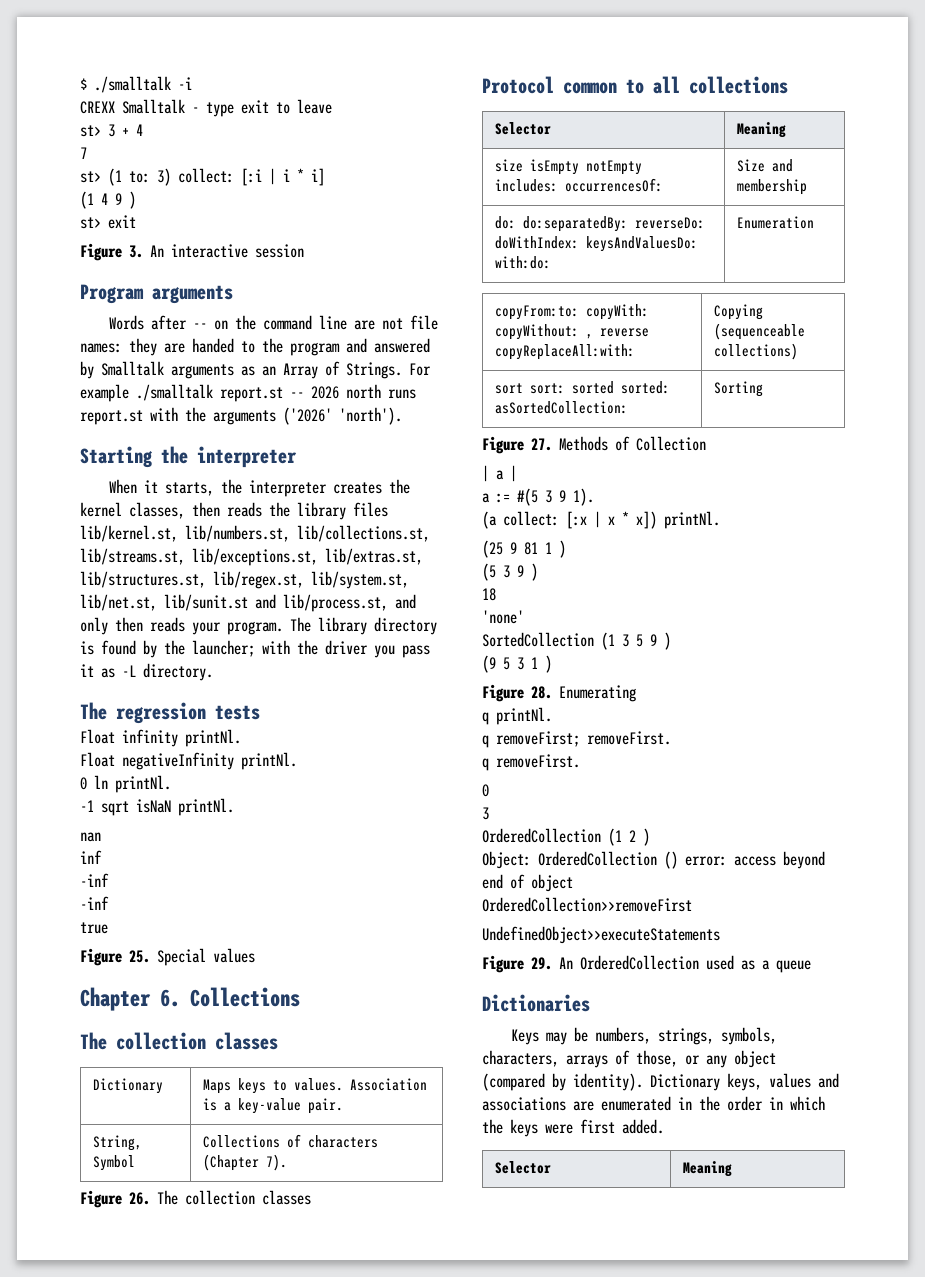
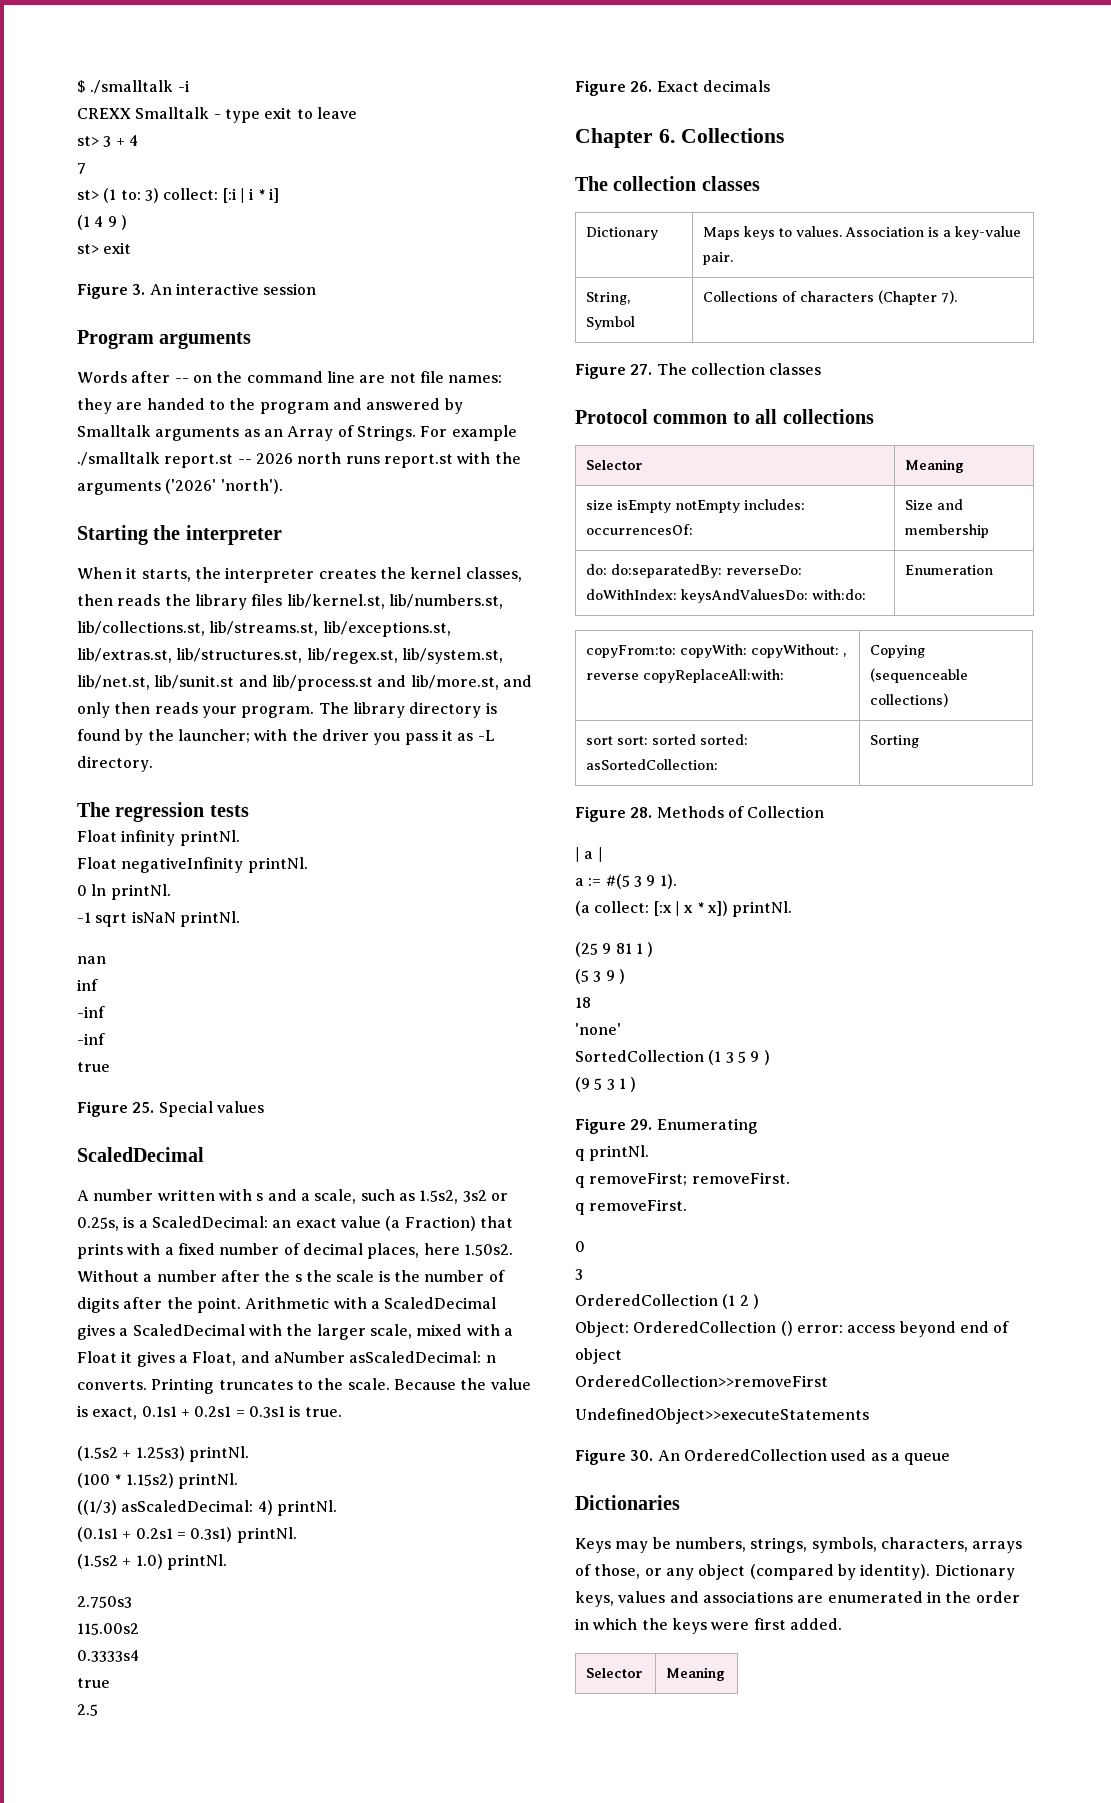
[283,594,388,612] lib/process.st, -> [271,675,499,691] lib/process.st and lib/more.st,
(255, 955) none -> [77,1147,204,1162] [77,1189,508,1204] [77,1216,513,1231] [77,1243,513,1259] [77,1270,505,1282] [77,1297,497,1313] [77,1324,513,1340] [77,1351,496,1367] [77,1378,531,1394] [77,1405,342,1420] [77,1446,249,1462] [77,1473,238,1489] [77,1500,337,1516] [77,1527,297,1543] [77,1554,227,1570] [77,1596,132,1608] [77,1623,139,1635] [77,1650,139,1662] [77,1678,110,1688] [77,1704,98,1716] [575,80,770,96] // ScaledDecimal // A number written with s and a scale, such as 1.5s2, 3s2 or 0.25s, is a ScaledDecimal: an exact value (a Fraction) that prints with a fixed number of decimal places, here 1.50s2. Without a number after the s the scale is the number of digits after the point. Arithmetic with a ScaledDecimal gives a ScaledDecimal with the larger scale, mixed with a Float it gives a Float, and aNumber asScaledDecimal: n converts. Printing truncates to the scale. Because the value is exact, 0.1s1 + 0.2s1 = 0.3s1 is true. // (1.5s2 + 1.25s3) printNl. // (100 * 1.15s2) printNl. // ((1/3) asScaledDecimal: 4) printNl. // (0.1s1 + 0.2s1 = 0.3s1) printNl. // (1.5s2 + 1.0) printNl. // 2.750s3 // 115.00s2 // 0.3333s4 // true // 2.5 // Figure 26. Exact decimals
[129,1192,150,1205] 26. -> [630,364,653,375] 27.
[531,438,552,451] 27. -> [630,807,653,818] 28.
[531,686,552,699] 28. -> [630,1119,653,1130] 29.
[531,957,552,970] 29. -> [630,1450,654,1461] 30.

